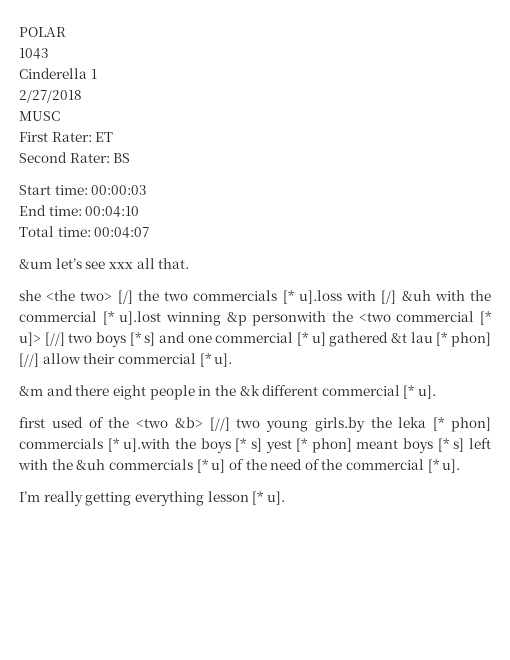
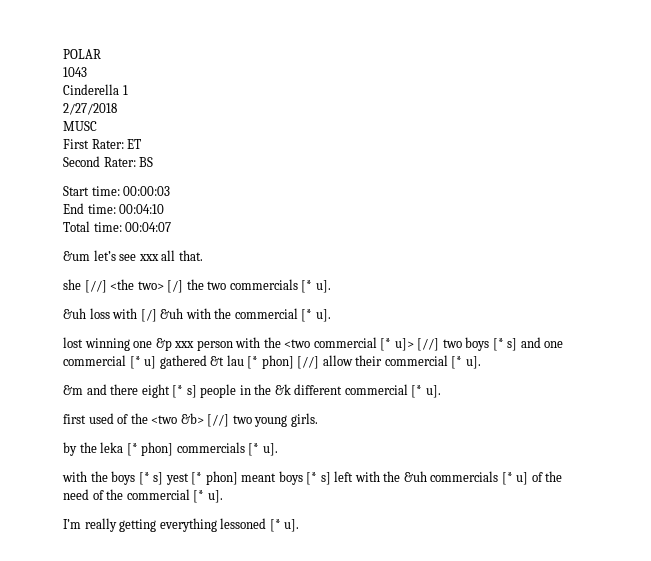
(41, 295) none -> [84,280,107,293] [//]
[298,290,342,304] u].loss -> [315,280,331,293] [63,308,110,319] u]. // &uh loss
[119,311,327,326] u].lost winning &p personwith -> [315,309,331,322] [63,337,261,351] u]. // lost winning one &p xxx person with
(146, 392) none -> [172,385,197,398] [* s]
[314,417,365,432] girls.by -> [290,413,318,427] [63,442,77,456] girls. // by
[123,438,171,452] u].with -> [262,443,278,456] [62,471,87,482] u]. // with
[207,491,249,502] lesson -> [220,518,267,529] lessoned

